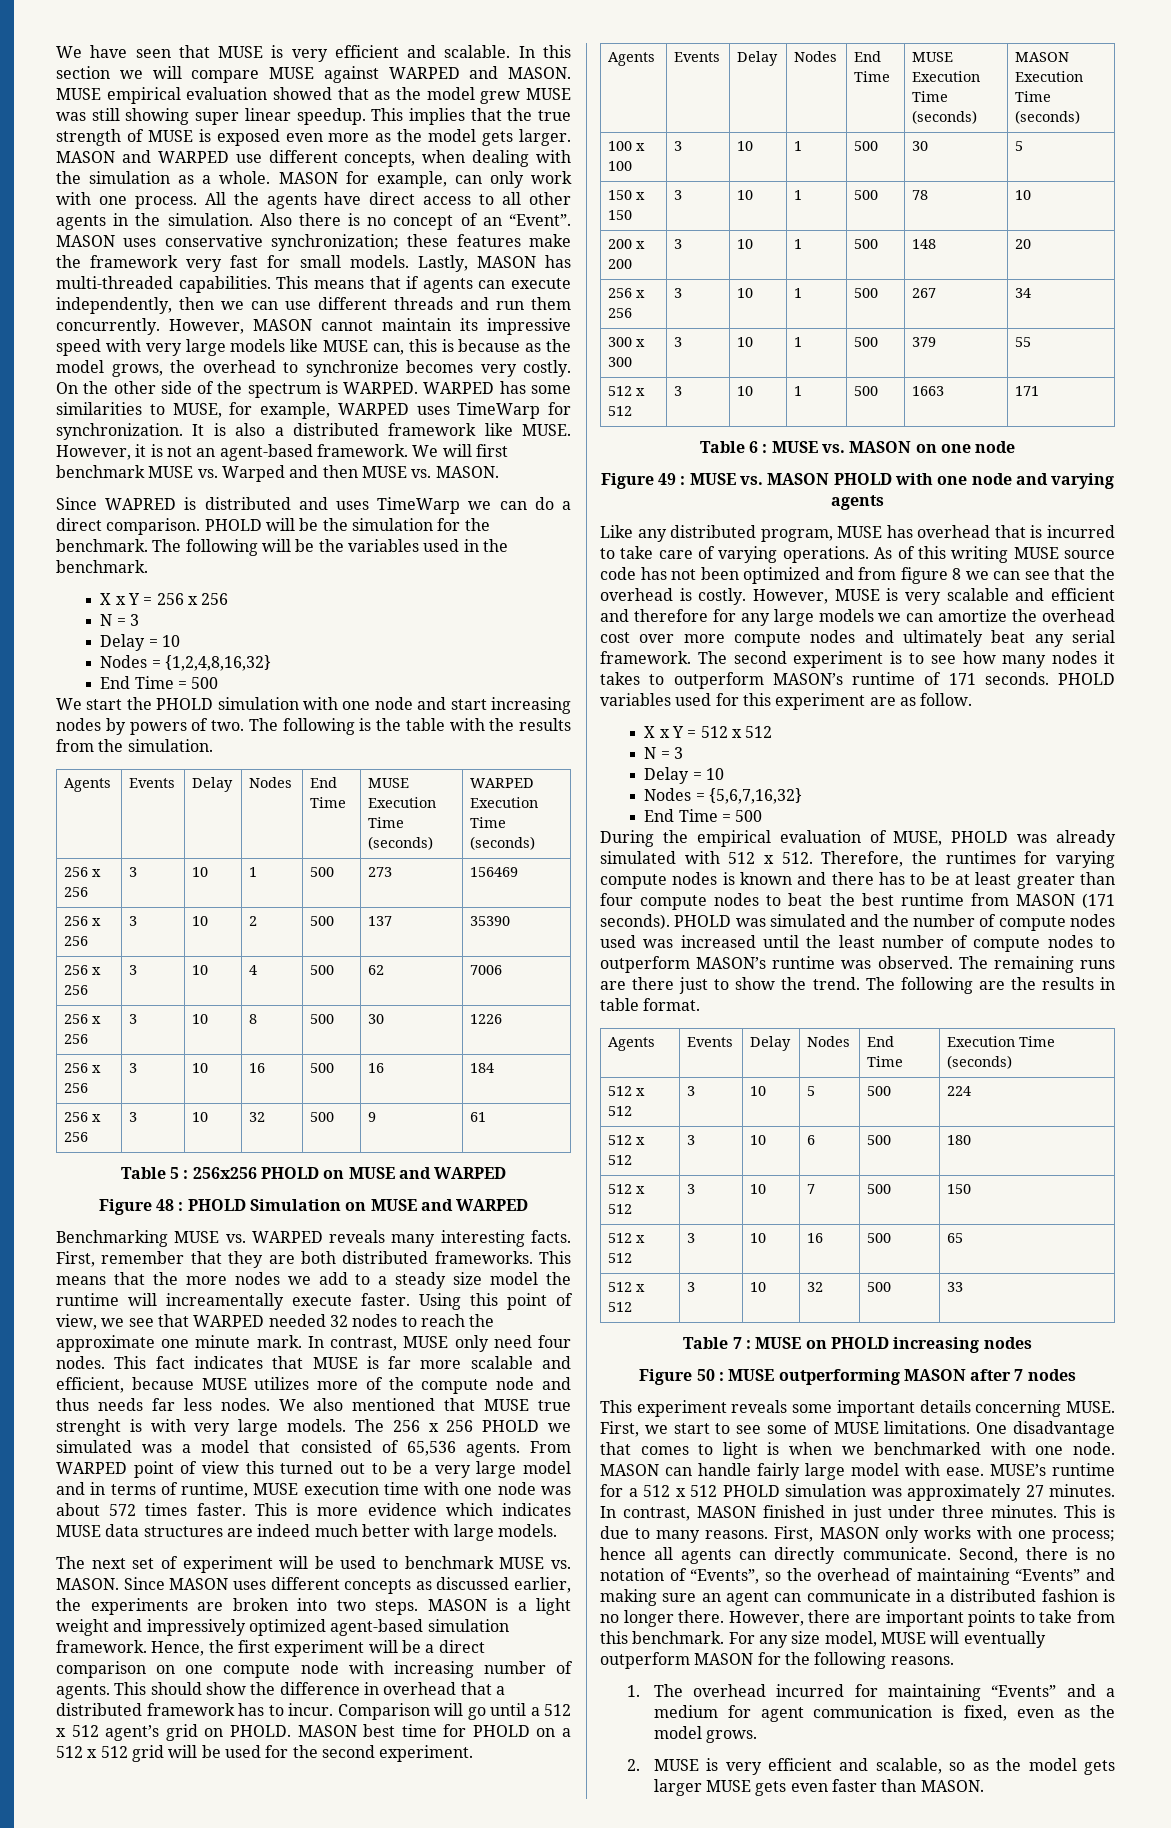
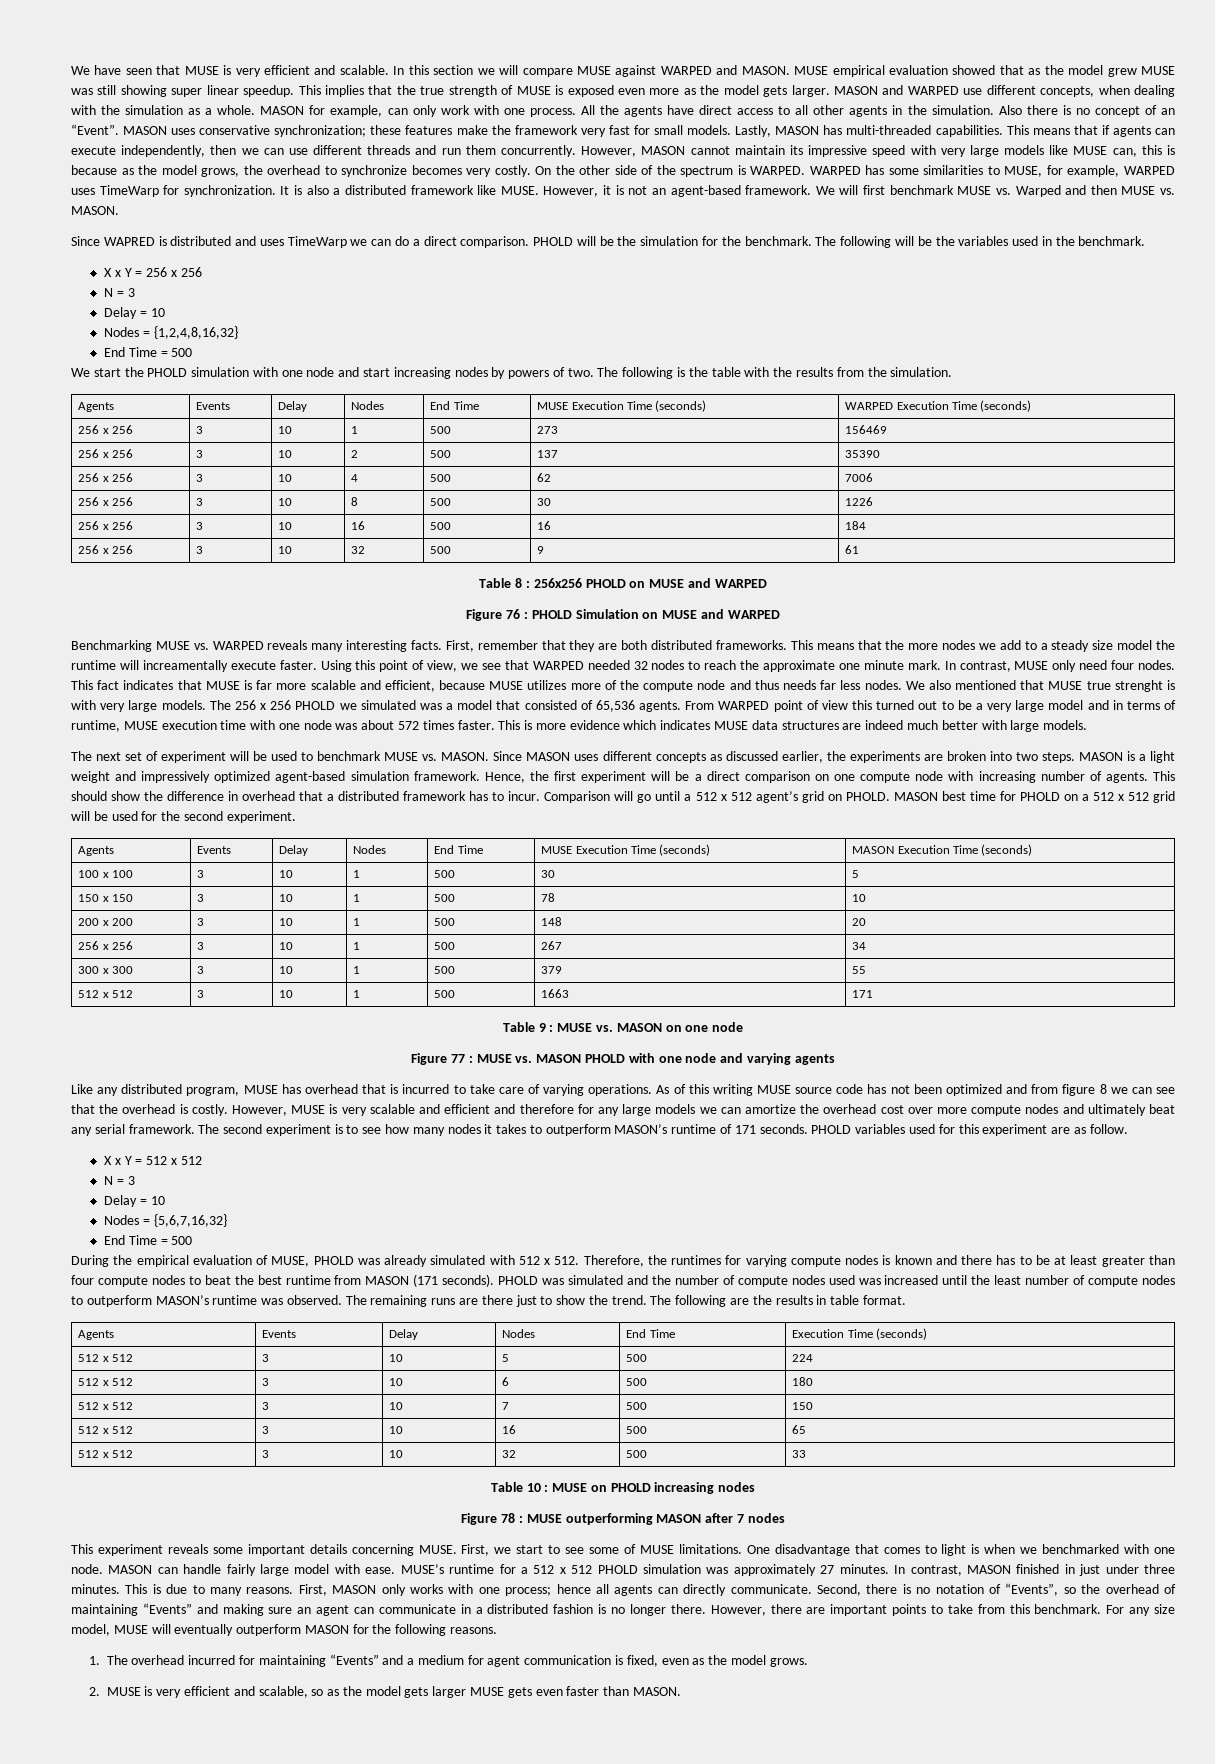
[170,1167,180,1179] 5 -> [515,578,523,588] 8
[156,1199,175,1211] 48 -> [506,609,521,619] 76
[749,441,759,453] 6 -> [538,1023,546,1032] 9
[658,473,677,485] 49 -> [451,1054,466,1063] 77
[732,1337,742,1349] 7 -> [526,1483,541,1492] 10
[696,1369,715,1381] 50 -> [501,1513,516,1523] 78

